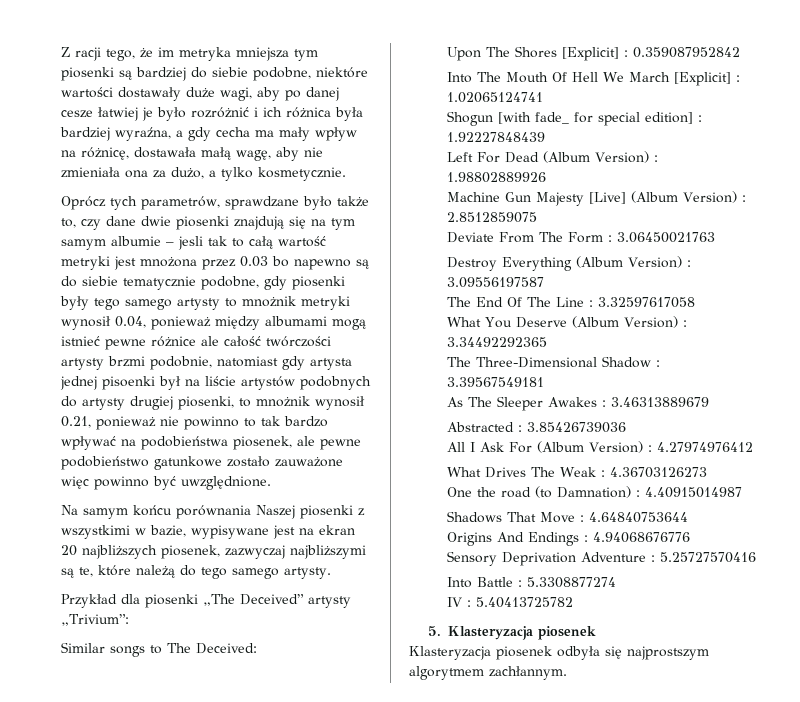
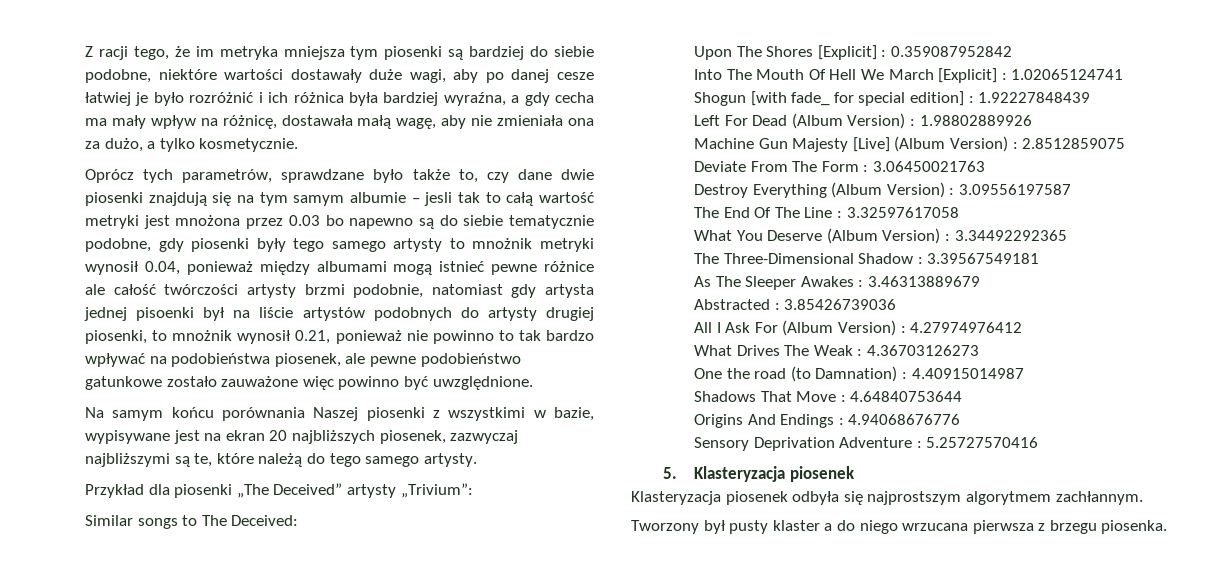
[446,577,616,588] [446,597,573,608] // Into Battle : 5.3308877274 // IV : 5.40413725782 -> (1039, 442) none
(567, 673) none -> [631,520,1168,534] // Tworzony był pusty klaster a do niego wrzucana pierwsza z brzegu piosenka.

